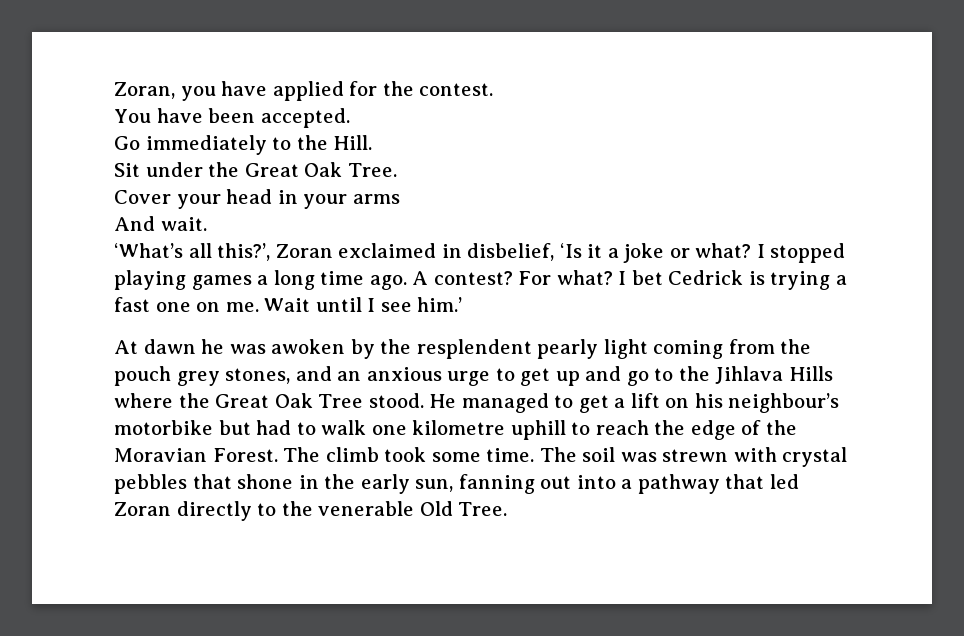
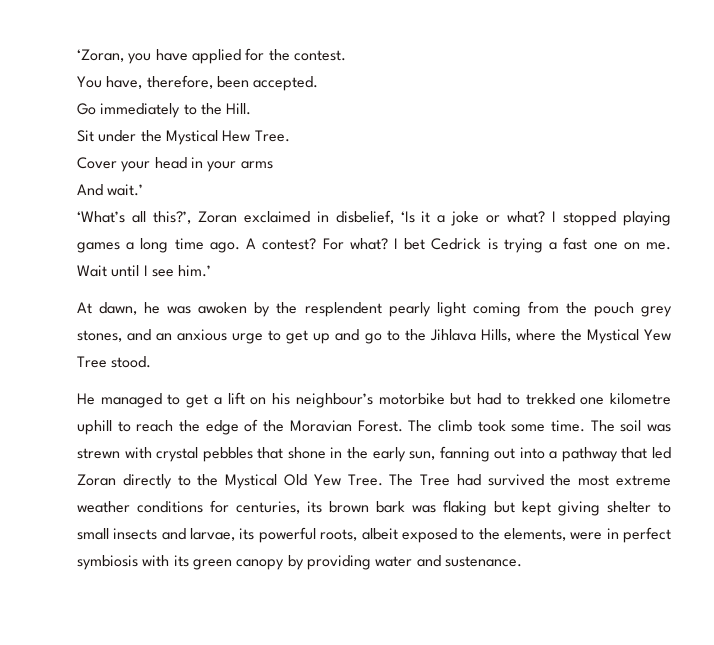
[114,82,175,99] Zoran, -> [77,49,124,62] ‘Zoran,
[156,108,203,123] have -> [106,75,213,89] have, therefore,
[244,162,343,177] Great Oak -> [165,130,251,145] Mystical Hew
[160,217,207,231] wait. -> [107,184,144,196] wait.’
[143,339,196,354] dawn -> [99,302,138,315] dawn,
[789,366,834,381] Hills -> [480,329,511,342] Hills,
[215,393,313,408] Great Oak -> [586,329,671,344] Mystical Yew
(424, 400) none -> (152, 362) //
[321,420,367,435] walk -> [525,393,575,405] trekked
[318,501,508,516] venerable Old Tree. -> [225,474,671,489] [77,500,671,516] [77,527,671,543] [77,555,522,570] Mystical Old Yew Tree. The Tree had survived the most extreme weather conditions for centuries, its brown bark was flaking but kept giving shelter to small insects and larvae, its powerful roots, albeit exposed to the elements, were in perfect symbiosis with its green canopy by providing water and sustenance.

